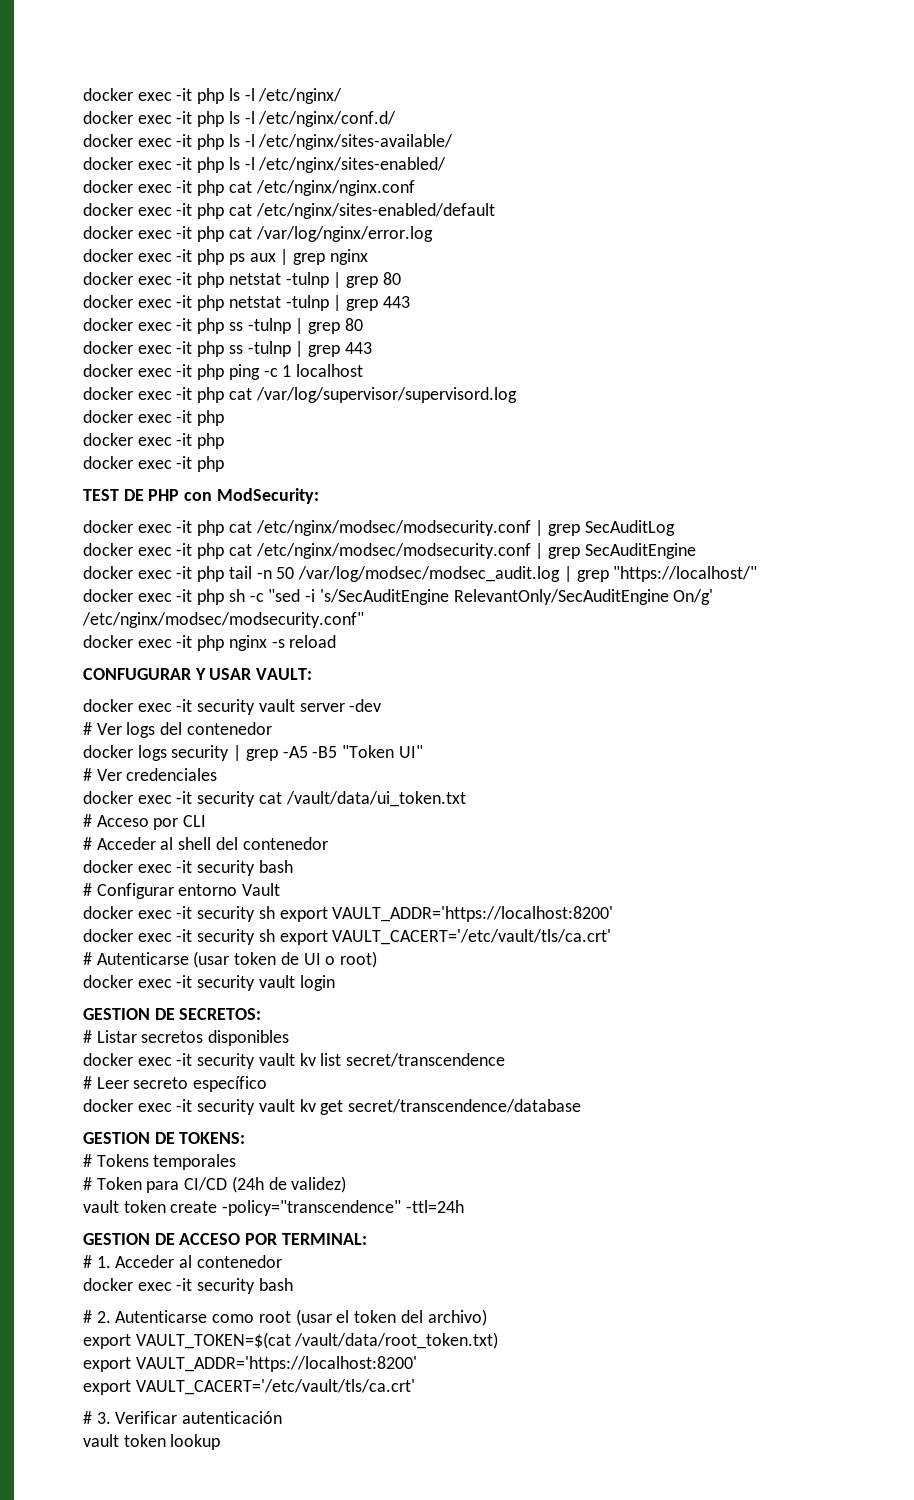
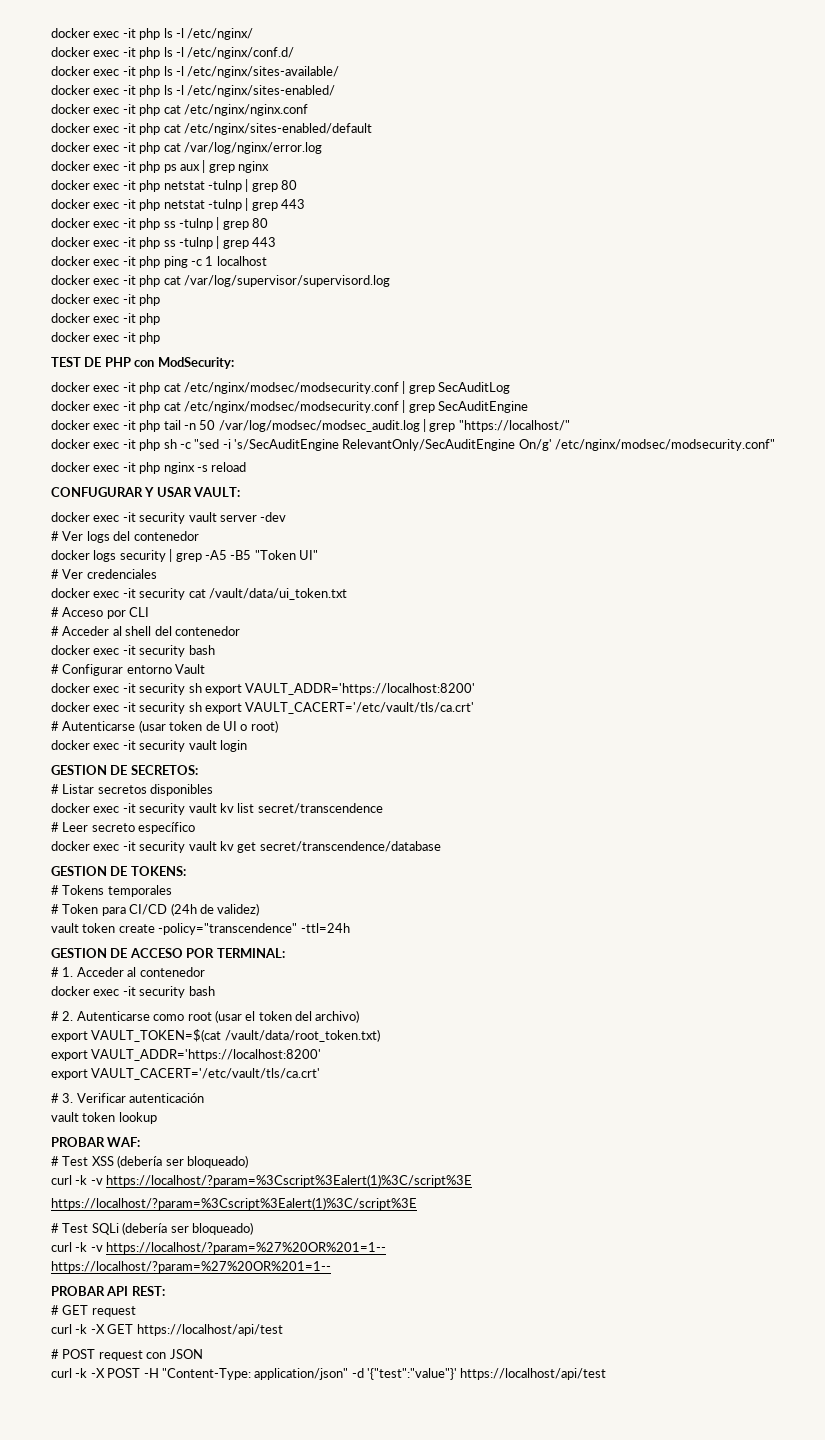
(221, 1442) none -> [51,1137,141,1147] [51,1155,248,1168] [51,1174,473,1187] [51,1197,417,1210] [51,1222,253,1235] [51,1242,387,1254] [51,1261,331,1273] [51,1286,165,1296] [51,1305,136,1317] [51,1324,283,1336] [51,1349,203,1361] [51,1368,607,1380] // PROBAR WAF: // # Test XSS (debería ser bloqueado) // curl -k -v https://localhost/?param=%3Cscript%3Ealert(1)%3C/script%3E // https://localhost/?param=%3Cscript%3Ealert(1)%3C/script%3E // # Test SQLi (debería ser bloqueado) // curl -k -v https://localhost/?param=%27%20OR%201=1-- // https://localhost/?param=%27%20OR%201=1-- // PROBAR API REST: // # GET request // curl -k -X GET https://localhost/api/test // # POST request con JSON // curl -k -X POST -H "Content-Type: application/json" -d '{"test":"value"}' https://localhost/api/test

